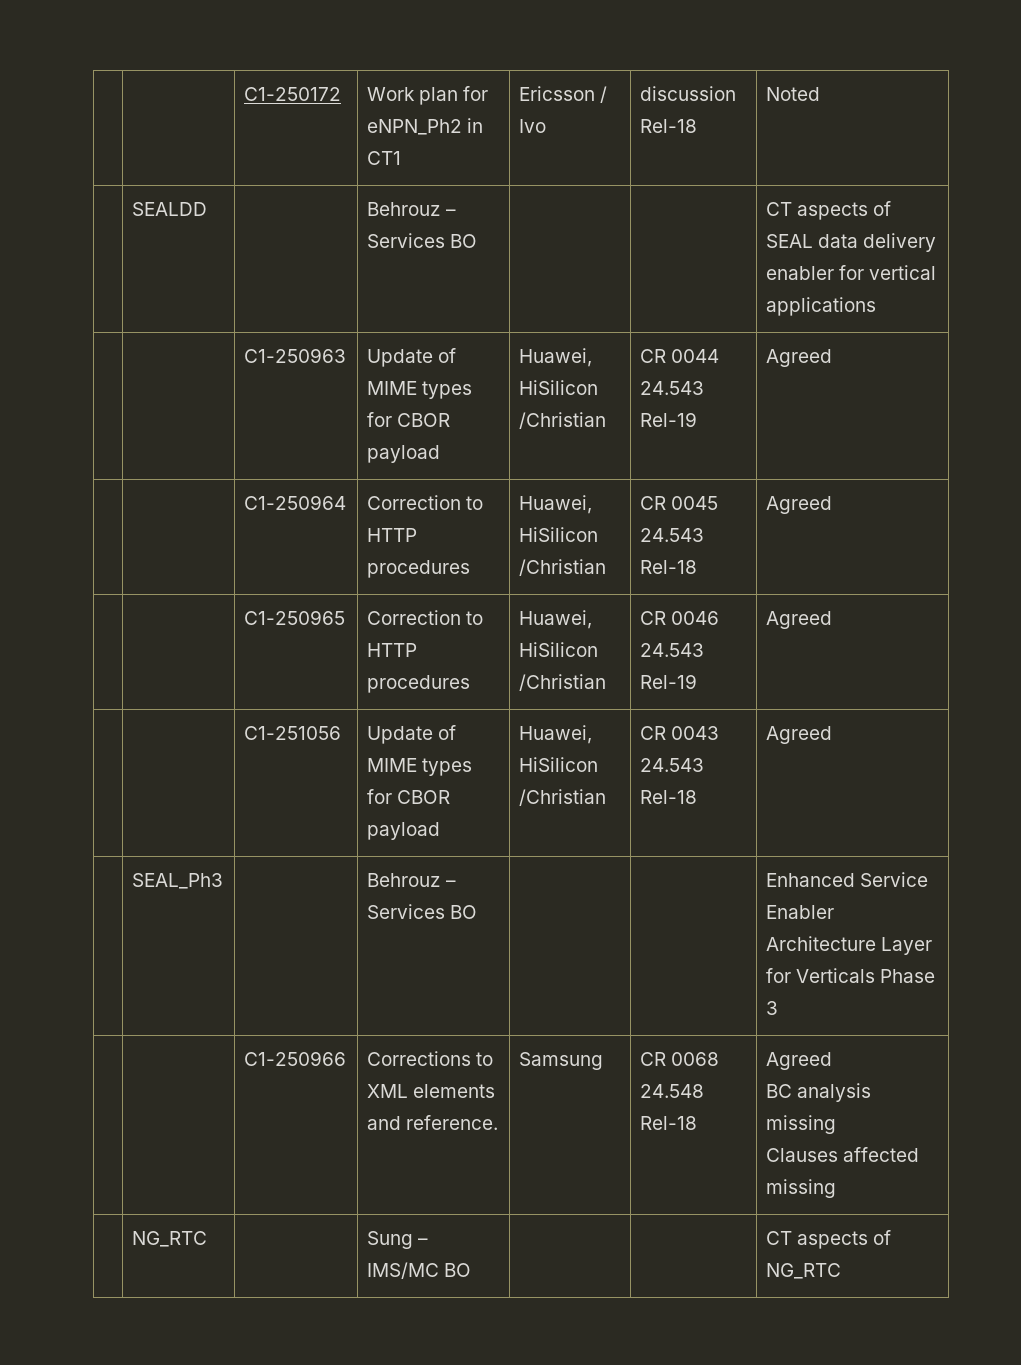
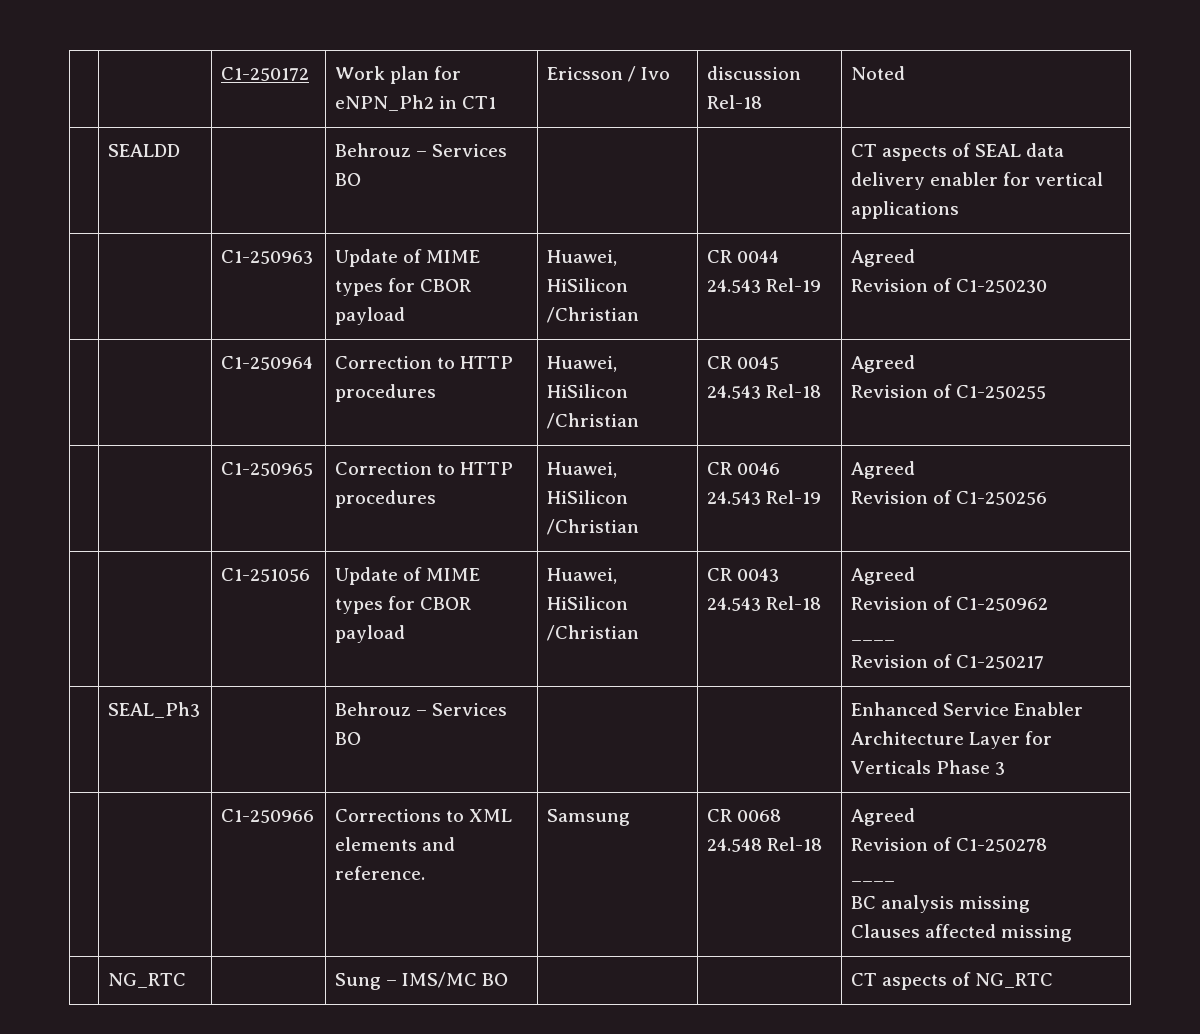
(832, 358) none -> [850,278,1048,293] // Revision of C1-250230
(832, 505) none -> [850,384,1047,399] // Revision of C1-250255
(832, 620) none -> [850,490,1048,505] // Revision of C1-250256
(832, 735) none -> [850,596,1049,611] [850,639,895,641] [850,654,1045,669] // Revision of C1-250962 // ____ // Revision of C1-250217
(832, 1061) none -> [850,837,1048,852] [850,880,895,882] // Revision of C1-250278 // ____

